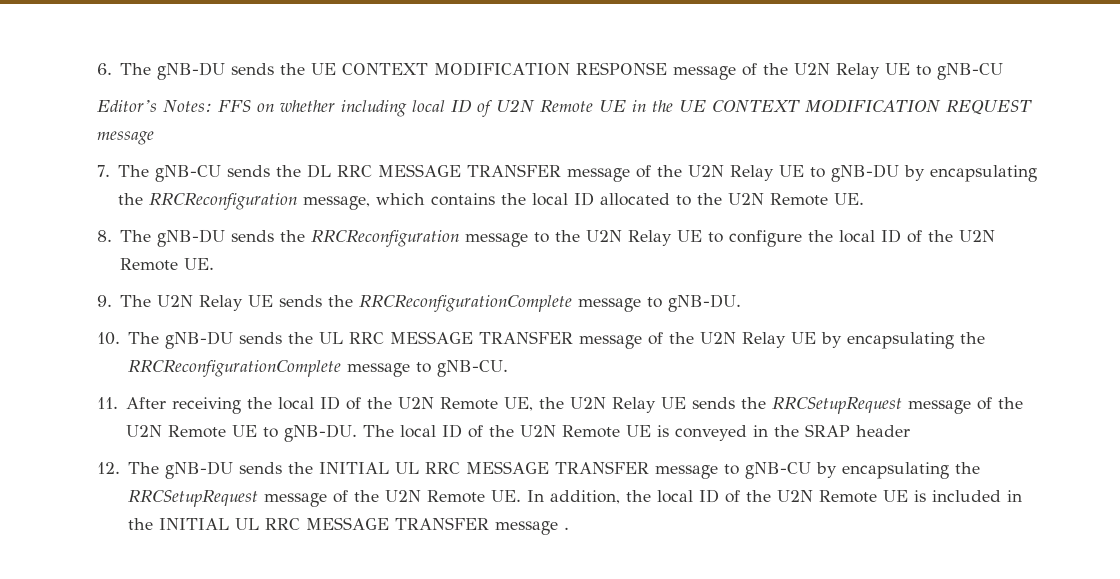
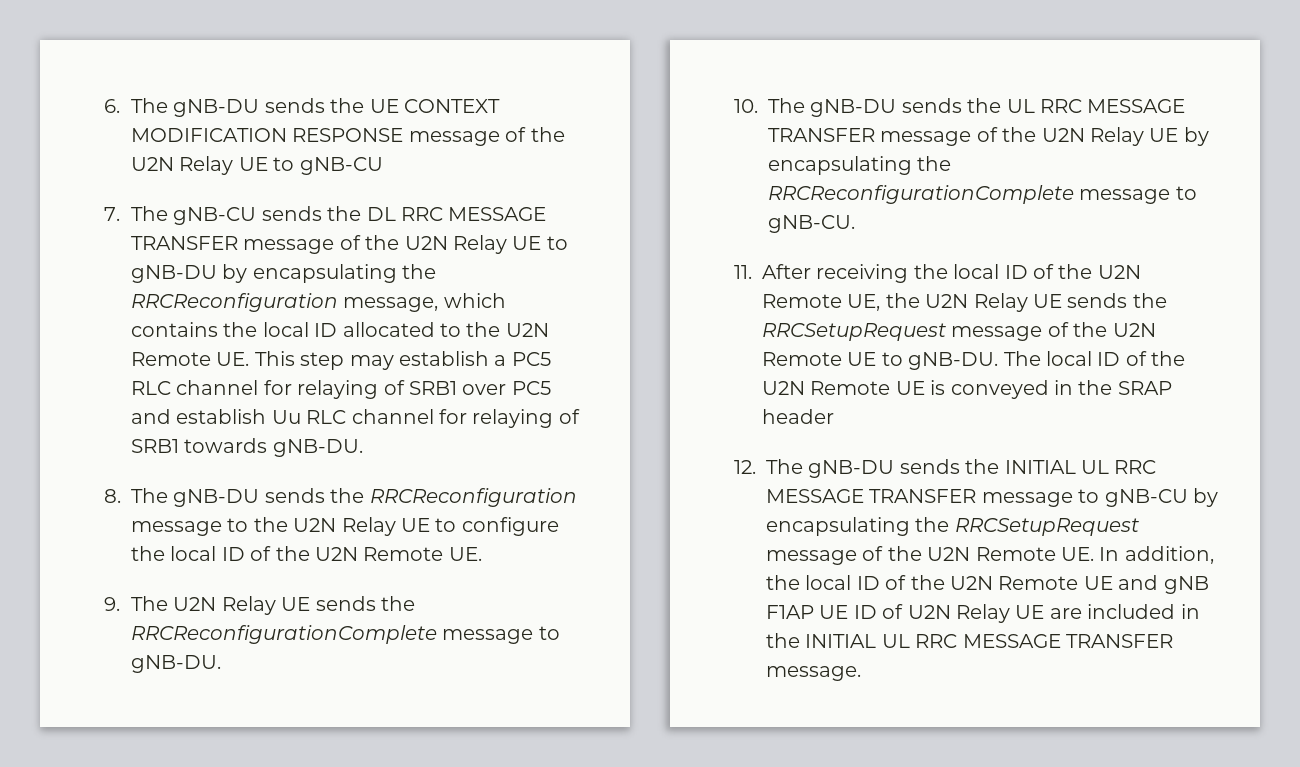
[96,99,1032,117] [96,131,154,145] // Editor’s Notes: FFS on whether including local ID of U2N Remote UE in the UE CONTEXT MODIFICATION REQUEST message -> (383, 166) none
(865, 199) none -> [254,351,551,370] [131,380,551,399] [131,409,580,428] [131,438,363,457] This step may establish a PC5 RLC channel for relaying of SRB1 over PC5 and establish Uu RLC channel for relaying of SRB1 towards gNB-DU.
[914,490,927,502] is -> [1118,575,1209,594] [766,604,1082,623] and gNB F1AP UE ID of U2N Relay UE are
[495,521,570,535] message . -> [766,666,862,681] message.

